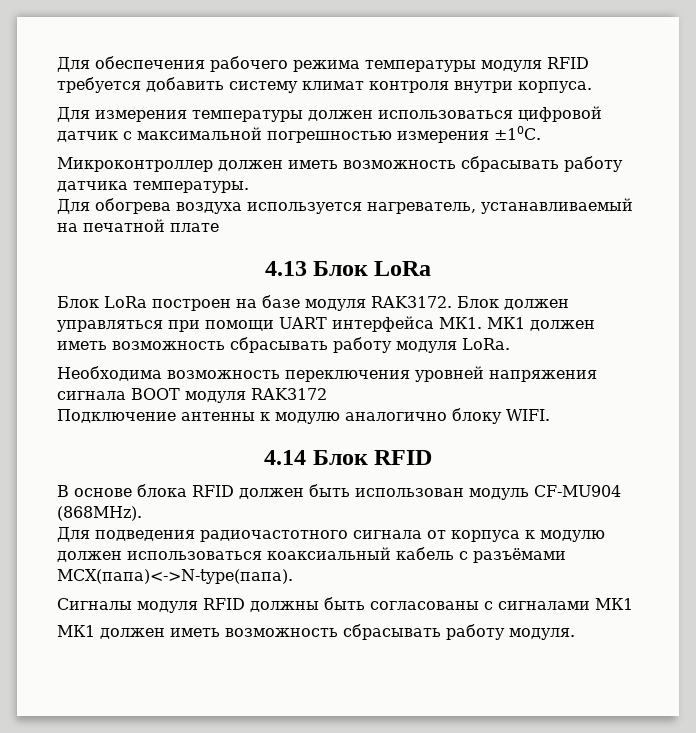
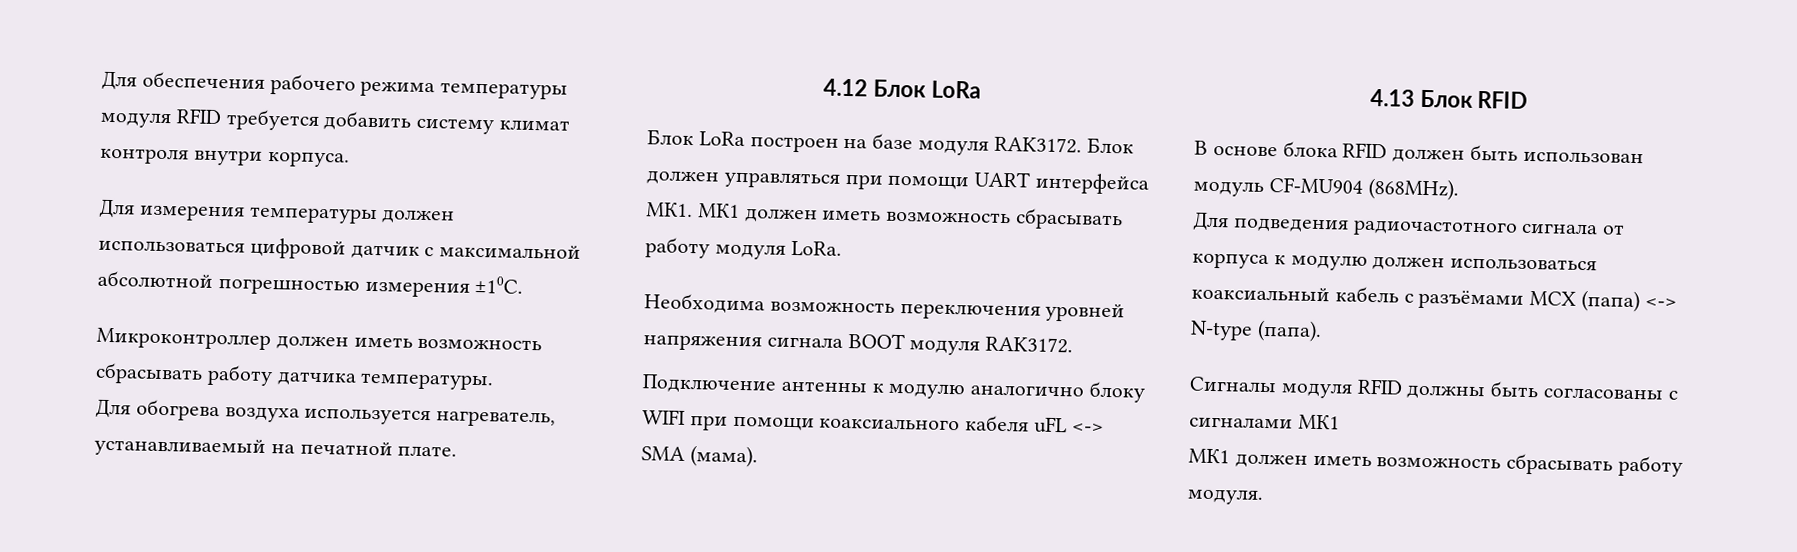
(262, 133) none -> [97,270,213,288] абсолютной
[170,223,219,232] [264,261,307,276] плате // 4.13 -> [397,445,458,457] [823,78,869,97] плате. // 4.12
[251,388,327,400] RAK3172 -> [985,336,1074,354] RAK3172.
[506,409,550,421] [264,450,307,465] WIFI. // 4.14 -> [642,409,1104,434] [641,445,758,468] [1369,88,1415,107] WIFI при помощи коаксиального кабеля uFL <-> SMA (мама). // 4.13
[57,569,293,584] MCX(папа)<->N-type(папа). -> [1529,290,1677,313] [1190,319,1322,343] MCX (папа) <-> N-type (папа).

